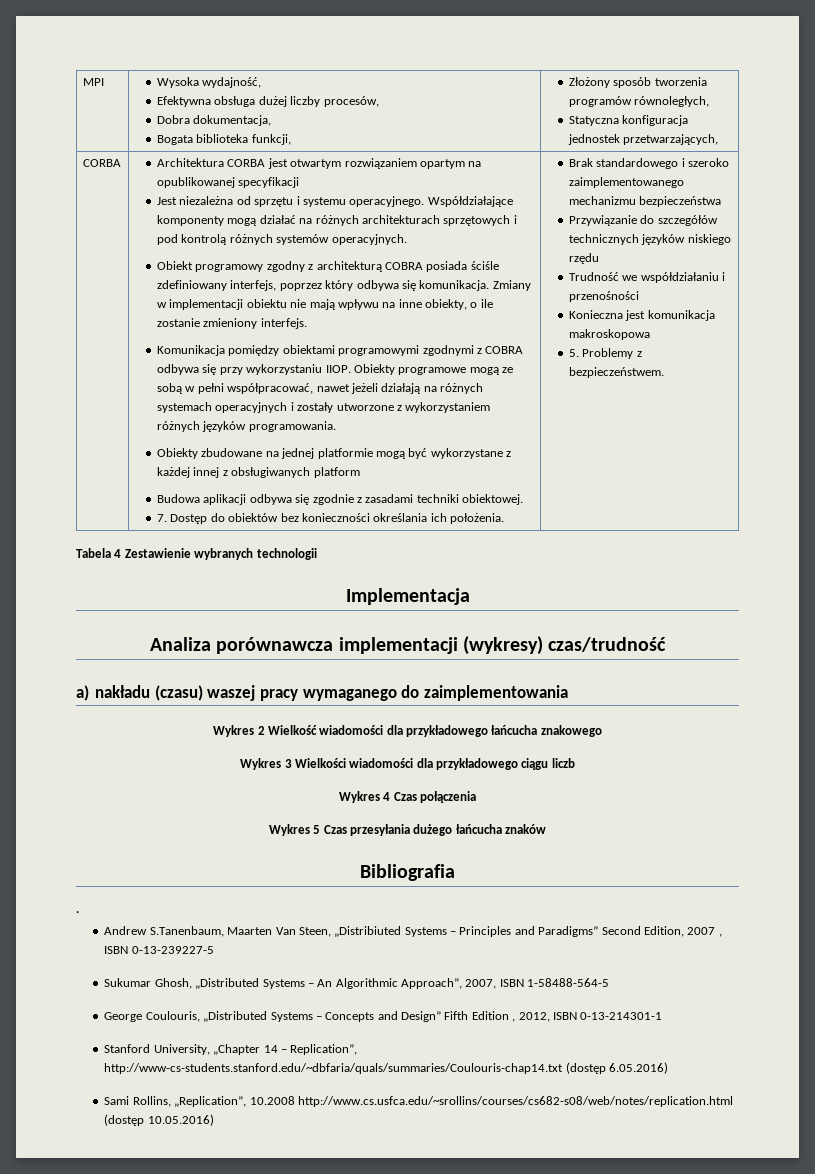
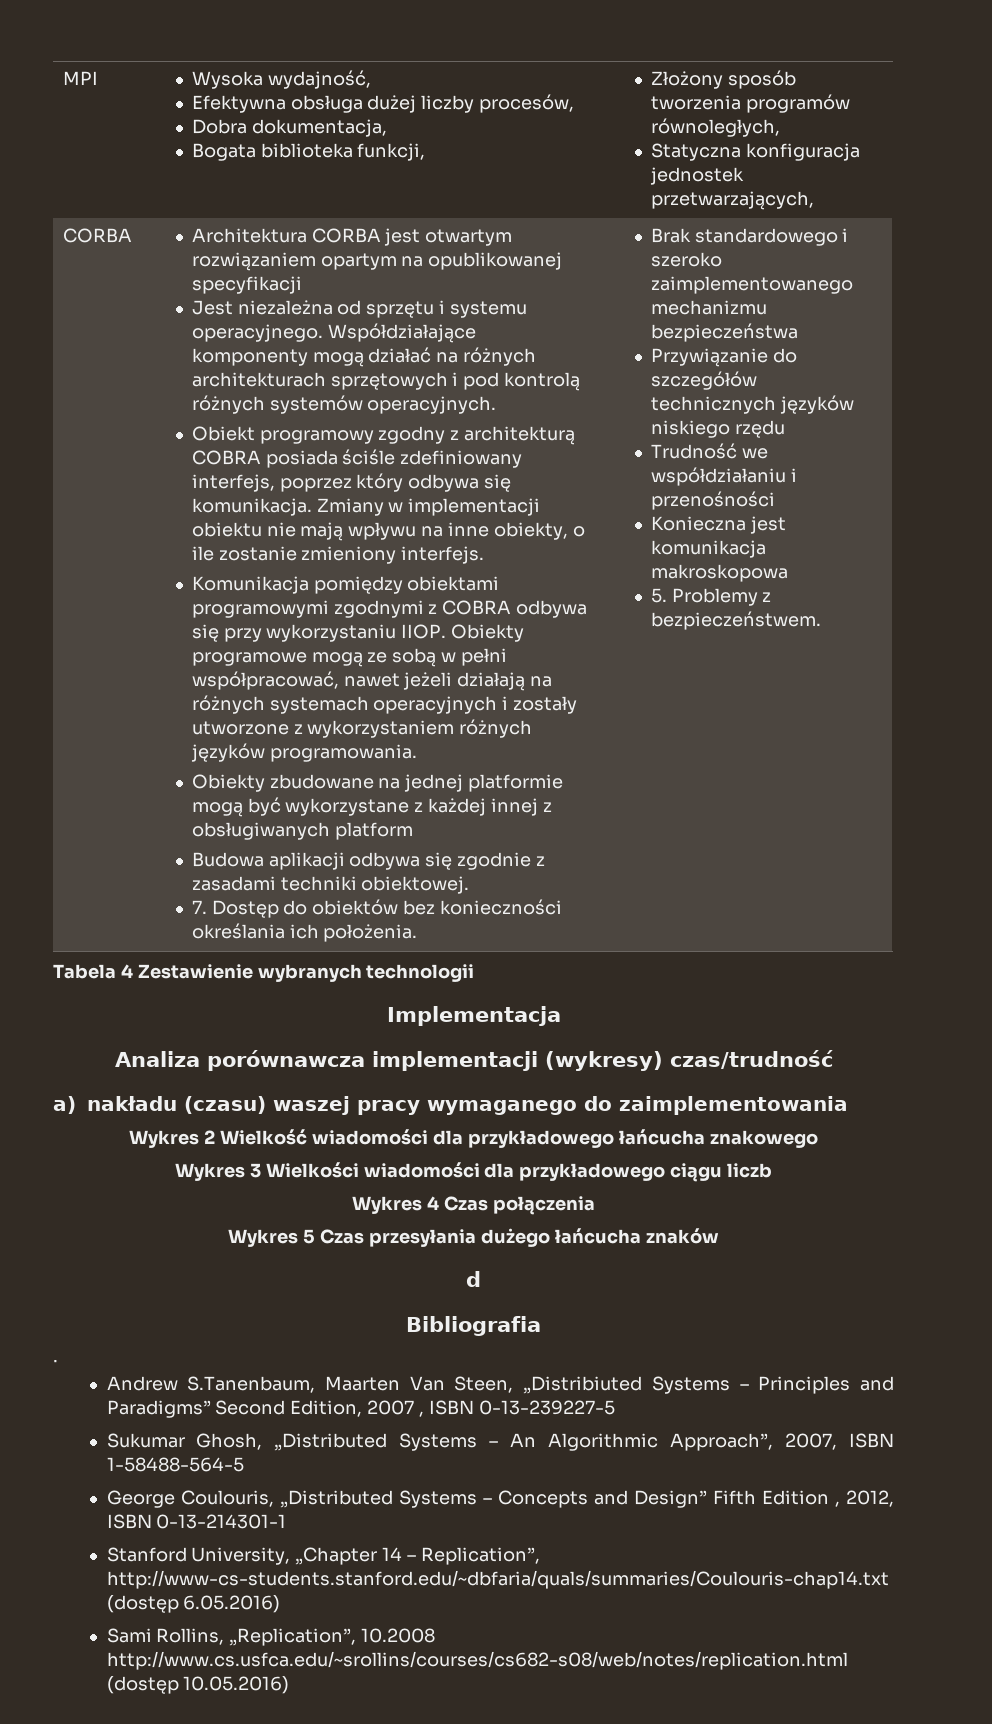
(547, 829) none -> [466,1271,481,1287] // d

